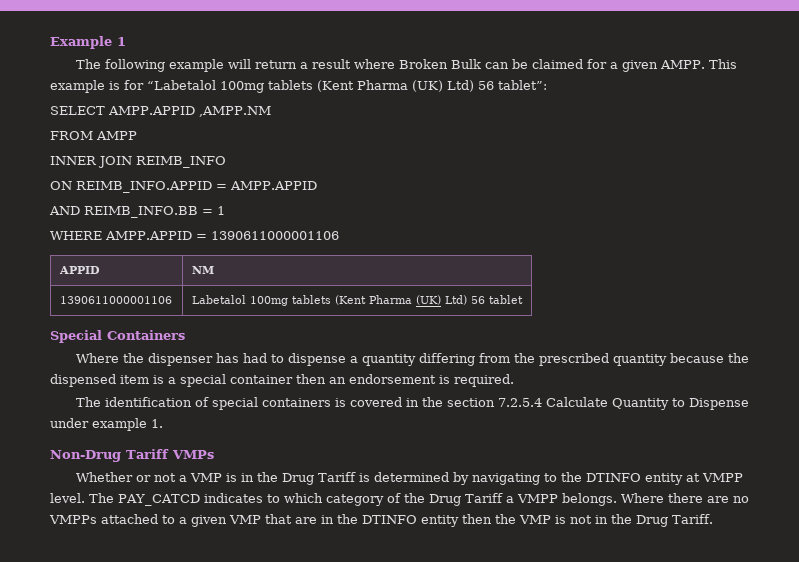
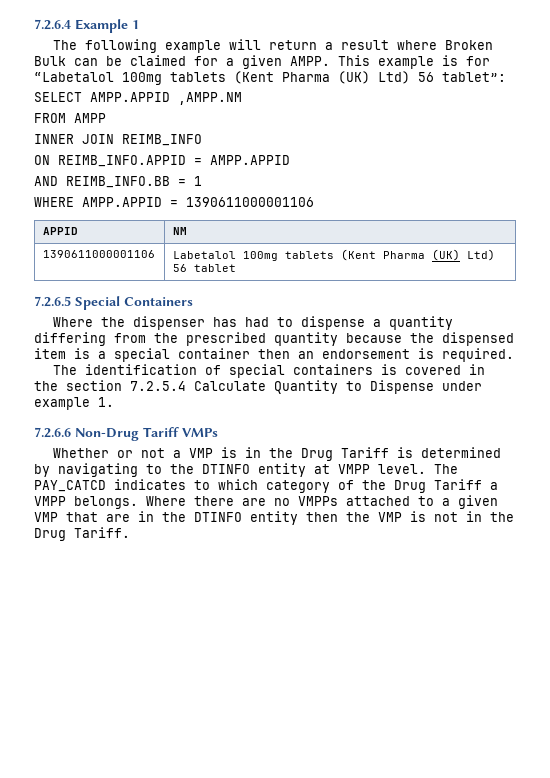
(50, 42) none -> [34,19,71,30] 7.2.6.4
(523, 299) none -> [34,296,71,307] 7.2.6.5
(163, 423) none -> [34,427,71,438] 7.2.6.6

